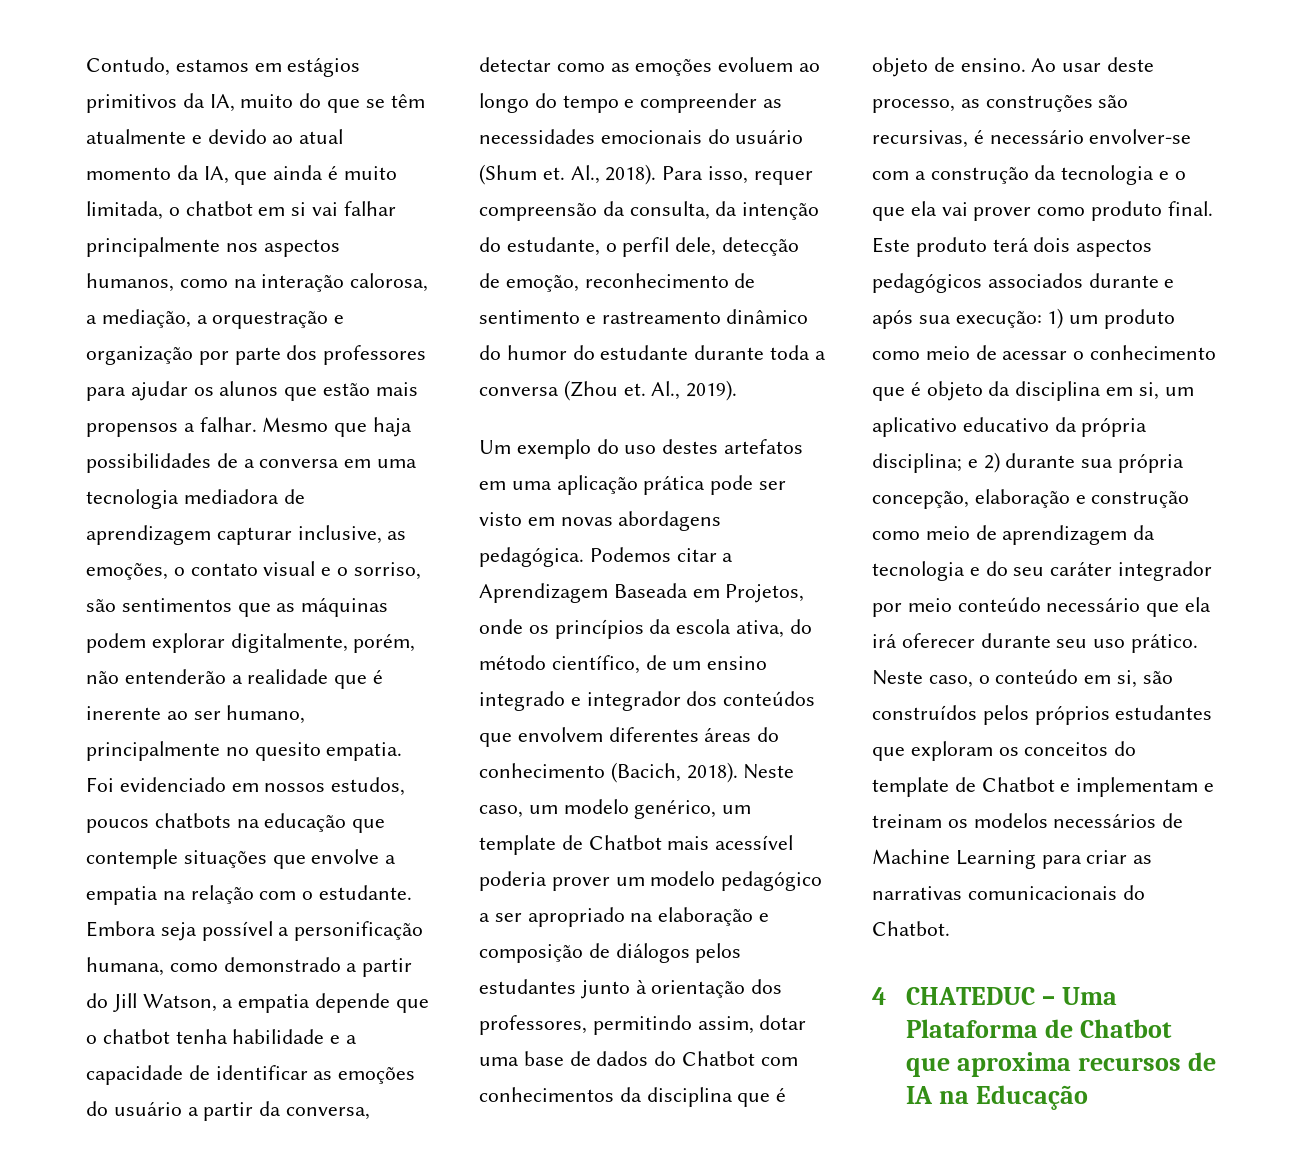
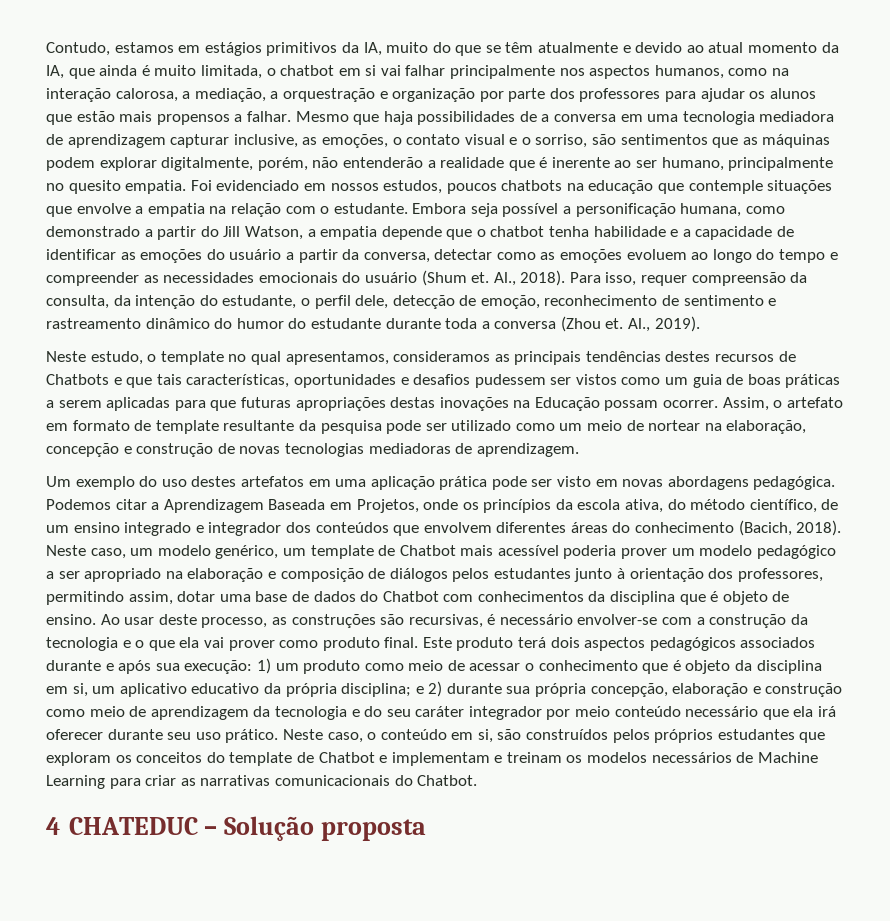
(738, 390) none -> [46,351,796,365] [46,374,841,388] [46,397,843,411] [46,420,807,434] [46,443,579,457] // Neste estudo, o template no qual apresentamos, consideramos as principais tendências destes recursos de Chatbots e que tais características, oportunidades e desafios pudessem ser vistos como um guia de boas práticas a serem aplicadas para que futuras apropriações destas inovações na Educação possam ocorrer. Assim, o artefato em formato de template resultante da pesquisa pode ser utilizado como um meio de nortear na elaboração, concepção e construção de novas tecnologias mediadoras de aprendizagem.
[1062,987,1118,1005] [906,1019,1173,1038] [906,1052,1217,1077] [906,1085,1089,1110] Uma Plataforma de Chatbot que aproxima recursos de IA na Educação -> [224,816,427,841] Solução proposta

